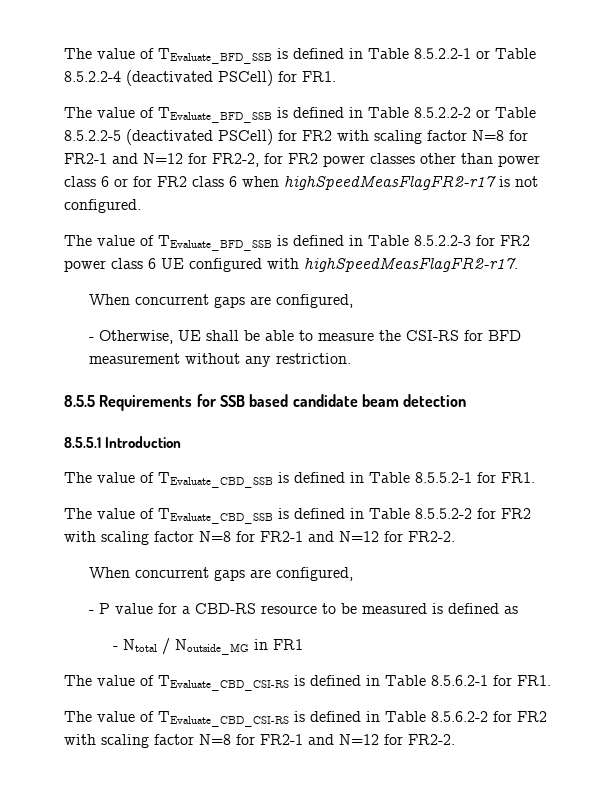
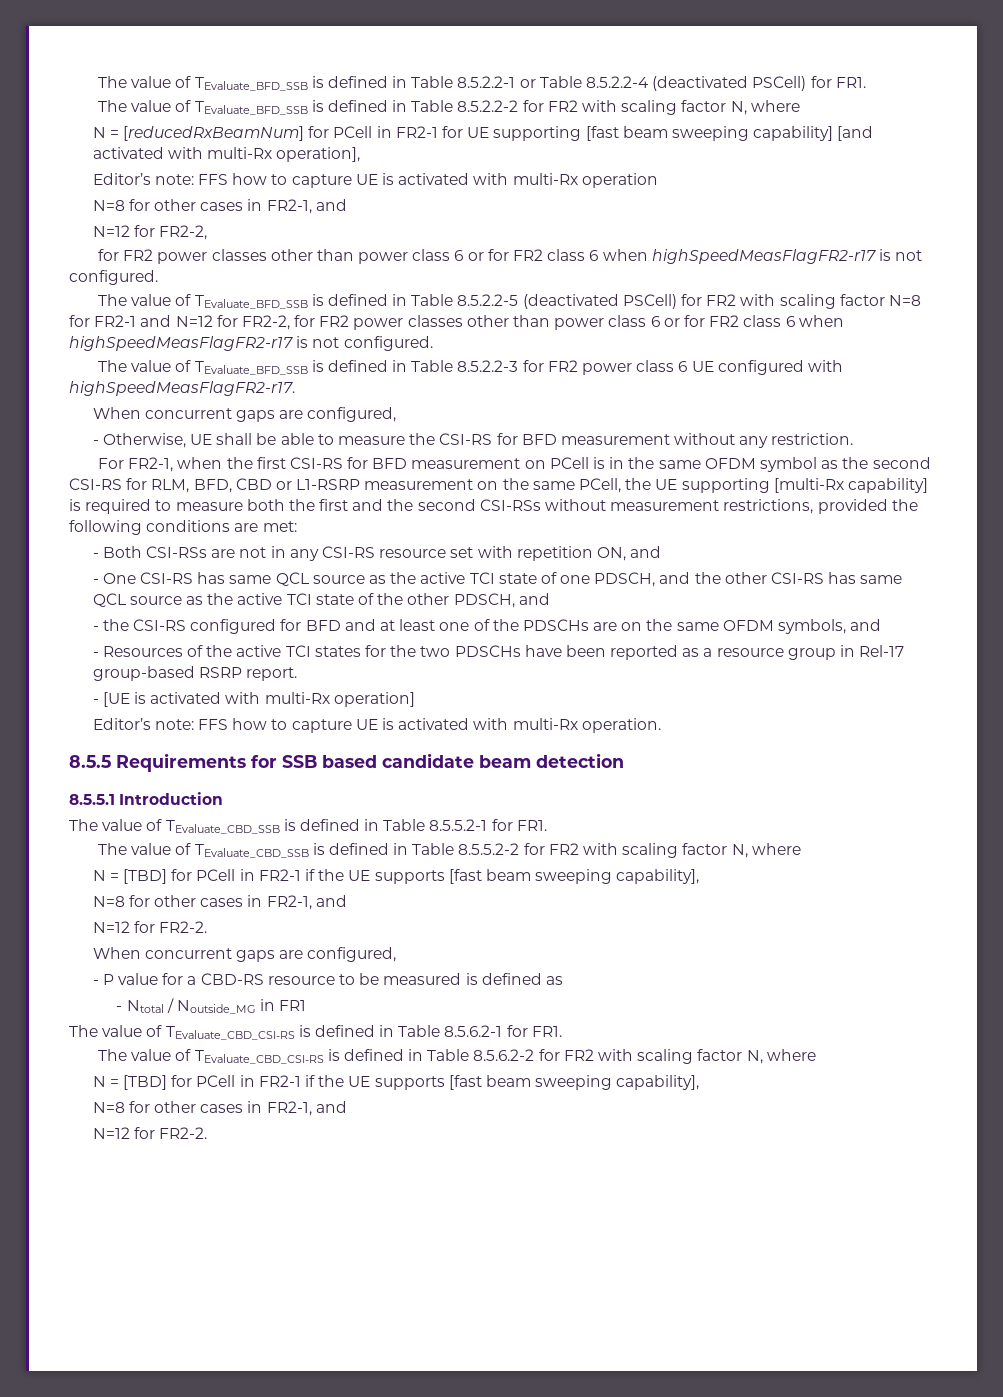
[476,109,490,118] or -> [522,100,800,115] [92,126,874,141] [92,147,361,162] [92,173,658,188] [92,199,347,214] [92,225,208,240] [97,249,923,264] [69,270,158,285] [97,294,408,309] for FR2 with scaling factor N, where // N = [reducedRxBeamNum] for PCell in FR2-1 for UE supporting [fast beam sweeping capability] [and activated with multi-Rx operation], // Editor’s note: FFS how to capture UE is activated with multi-Rx operation // N=8 for other cases in FR2-1, and // N=12 for FR2-2, // for FR2 power classes other than power class 6 or for FR2 class 6 when highSpeedMeasFlagFR2-r17 is not configured. // The value of TEvaluate_BFD_SSB is defined in
(351, 358) none -> [97,457,931,472] [69,478,928,493] [69,499,918,514] [69,520,297,535] [92,546,662,561] [92,572,903,587] [92,593,550,608] [92,619,882,634] [92,645,905,660] [92,666,298,681] [92,692,415,707] [92,718,661,733] // For FR2-1, when the first CSI-RS for BFD measurement on PCell is in the same OFDM symbol as the second CSI-RS for RLM, BFD, CBD or L1-RSRP measurement on the same PCell, the UE supporting [multi-Rx capability] is required to measure both the first and the second CSI-RSs without measurement restrictions, provided the following conditions are met: // - Both CSI-RSs are not in any CSI-RS resource set with repetition ON, and // - One CSI-RS has same QCL source as the active TCI state of one PDSCH, and the other CSI-RS has same QCL source as the active TCI state of the other PDSCH, and // - the CSI-RS configured for BFD and at least one of the PDSCHs are on the same OFDM symbols, and // - Resources of the active TCI states for the two PDSCHs have been reported as a resource group in Rel-17 group-based RSRP report. // - [UE is activated with multi-Rx operation] // Editor’s note: FFS how to capture UE is activated with multi-Rx operation.
[199,531,334,542] N=8 for FR2-1 and -> [731,843,801,858] [92,869,700,884] [92,895,347,910] N, where // N = [TBD] for PCell in FR2-1 if the UE supports [fast beam sweeping capability], // N=8 for other cases in FR2-1, and //
[199,734,334,745] N=8 for FR2-1 and -> [746,1049,816,1064] [92,1075,700,1090] [92,1101,347,1116] N, where // N = [TBD] for PCell in FR2-1 if the UE supports [fast beam sweeping capability], // N=8 for other cases in FR2-1, and //

